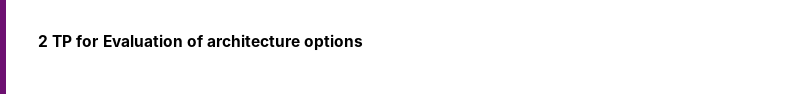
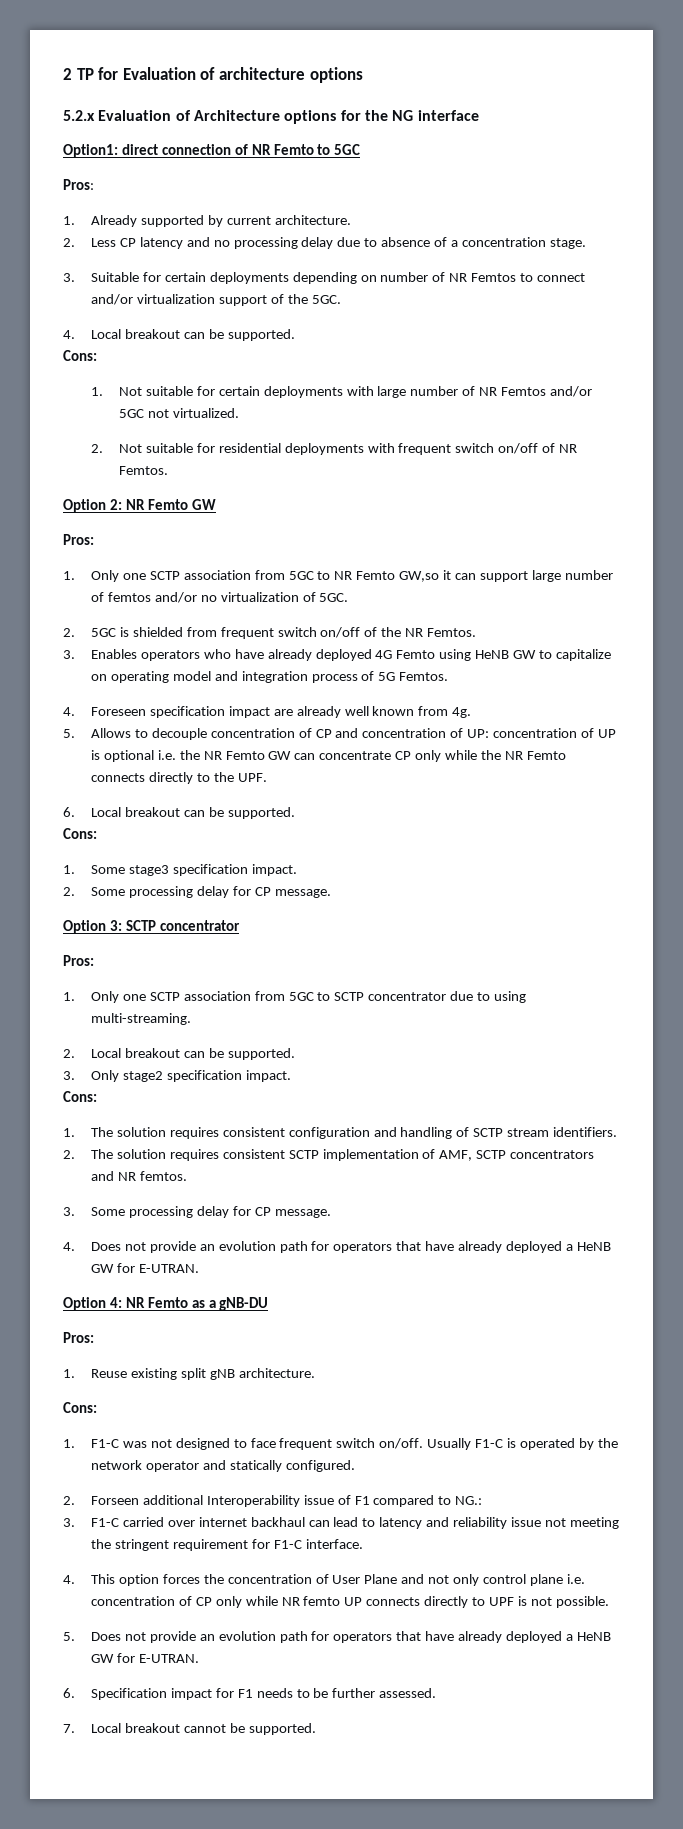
(364, 42) none -> [63,110,479,124] [63,144,361,158] [63,179,94,190] [63,215,351,227] [63,237,586,249] [63,272,586,284] [90,294,341,306] [63,329,295,341] [63,350,97,361] [90,386,593,398] [118,408,239,418] [90,443,578,455] [118,466,168,475] [63,499,216,513] [63,534,94,545] [63,570,613,582] [90,592,349,603] [63,627,477,639] [63,649,611,661] [90,671,449,683] [63,706,472,718] [63,728,616,740] [90,750,566,762] [90,772,267,784] [63,807,295,819] [63,828,97,839] [63,864,297,876] [63,886,331,898] [63,920,240,934] [63,955,94,966] [63,991,527,1003] [90,1013,191,1025] [63,1048,295,1060] [63,1070,291,1082] [63,1091,97,1102] [63,1127,618,1139] [63,1149,595,1161] [90,1171,187,1181] [63,1206,331,1218] [63,1241,611,1253] [90,1263,199,1273] [63,1297,269,1311] [63,1332,94,1343] [63,1368,315,1380] [63,1402,97,1413] [63,1438,618,1450] [90,1460,355,1472] [63,1495,483,1507] [63,1517,619,1529] [90,1539,363,1551] [63,1574,585,1586] [90,1596,609,1608] [63,1631,611,1643] [90,1653,199,1663] [63,1688,437,1700] [63,1723,316,1735] // 5.2.x Evaluation of Architecture options for the NG interface // Option1: direct connection of NR Femto to 5GC // Pros: // 1. Already supported by current architecture. // 2. Less CP latency and no processing delay due to absence of a concentration stage. // 3. Suitable for certain deployments depending on number of NR Femtos to connect and/or virtualization support of the 5GC. // 4. Local breakout can be supported. // Cons: // 1. Not suitable for certain deployments with large number of NR Femtos and/or 5GC not virtualized. // 2. Not suitable for residential deployments with frequent switch on/off of NR Femtos. // Option 2: NR Femto GW // Pros: // 1. Only one SCTP association from 5GC to NR Femto GW,so it can support large number of femtos and/or no virtualization of 5GC. // 2. 5GC is shielded from frequent switch on/off of the NR Femtos. // 3. Enables operators who have already deployed 4G Femto using HeNB GW to capitalize on operating model and integration process of 5G Femtos. // 4. Foreseen specification impact are already well known from 4g. // 5. Allows to decouple concentration of CP and concentration of UP: concentration of UP is optional i.e. the NR Femto GW can concentrate CP only while the NR Femto connects directly to the UPF. // 6. Local breakout can be supported. // Cons: // 1. Some stage3 specification impact. // 2. Some processing delay for CP message. // Option 3: SCTP concentrator // Pros: // 1. Only one SCTP association from 5GC to SCTP concentrator due to using multi-streaming. // 2. Local breakout can be supported. // 3. Only stage2 specification impact. // Cons: // 1. The solution requires consistent configuration and handling of SCTP stream identifiers. // 2. The solution requires consistent SCTP implementation of AMF, SCTP concentrators and NR femtos. // 3. Some processing delay for CP message. // 4. Does not provide an evolution path for operators that have already deployed a HeNB GW for E-UTRAN. // Option 4: NR Femto as a gNB-DU // Pros: // 1. Reuse existing split gNB architecture. // Cons: // 1. F1-C was not designed to face frequent switch on/off. Usually F1-C is operated by the network operator and statically configured. // 2. Forseen additional Interoperability issue of F1 compared to NG.: // 3. F1-C carried over internet backhaul can lead to latency and reliability issue not meeting the stringent requirement for F1-C interface. // 4. This option forces the concentration of User Plane and not only control plane i.e. concentration of CP only while NR femto UP connects directly to UPF is not possible. // 5. Does not provide an evolution path for operators that have already deployed a HeNB GW for E-UTRAN. // 6. Specification impact for F1 needs to be further assessed. // 7. Local breakout cannot be supported.

